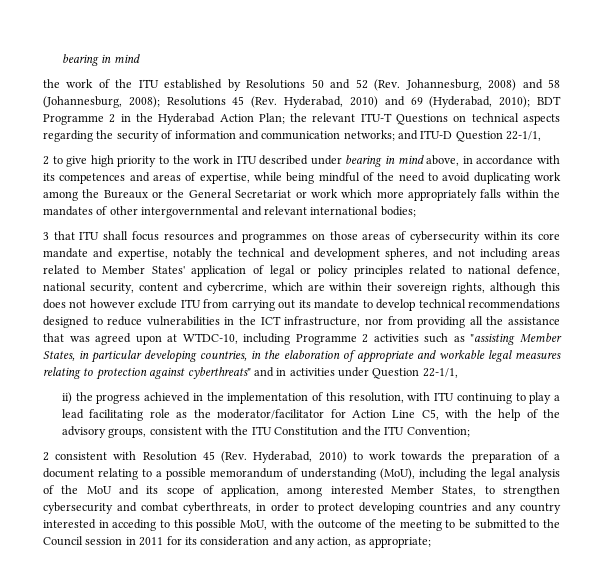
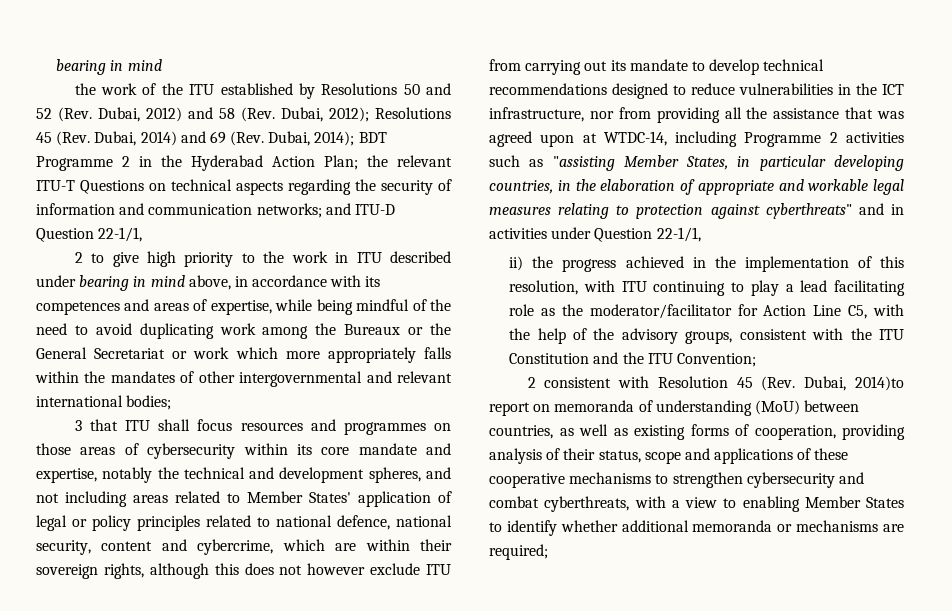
[405,79,560,91] [43,96,531,108] Johannesburg, 2008) and 58 (Johannesburg, 2008); Resolutions 45 (Rev. Hyderabad, 2010) and 69 (Hyderabad, 2010); -> [98,107,451,122] [36,131,355,146] Dubai, 2012) and 58 (Rev. Dubai, 2012); Resolutions 45 (Rev. Dubai, 2014) and 69 (Rev. Dubai, 2014);
[182,333,238,344] WTDC-10, -> [603,131,667,146] WTDC-14,
[253,451,561,463] [43,468,560,480] [43,485,477,497] Hyderabad, 2010) to work towards the preparation of a document relating to a possible memorandum of understanding (MoU), including the legal analysis of the MoU and its scope of application, among interested Member States, -> [804,376,904,391] [489,400,860,416] [489,424,905,440] [489,448,849,464] [489,472,652,488] Dubai, 2014)to report on memoranda of understanding (MoU) between countries, as well as existing forms of cooperation, providing analysis of their status, scope and applications of these cooperative mechanisms
[255,502,562,514] [43,519,560,531] [43,536,432,548] in order to protect developing countries and any country interested in acceding to this possible MoU, with the outcome of the meeting to be submitted to the Council session in 2011 for its consideration and any action, as appropriate; -> [634,496,904,512] [489,520,904,536] [489,544,548,560] with a view to enabling Member States to identify whether additional memoranda or mechanisms are required;

